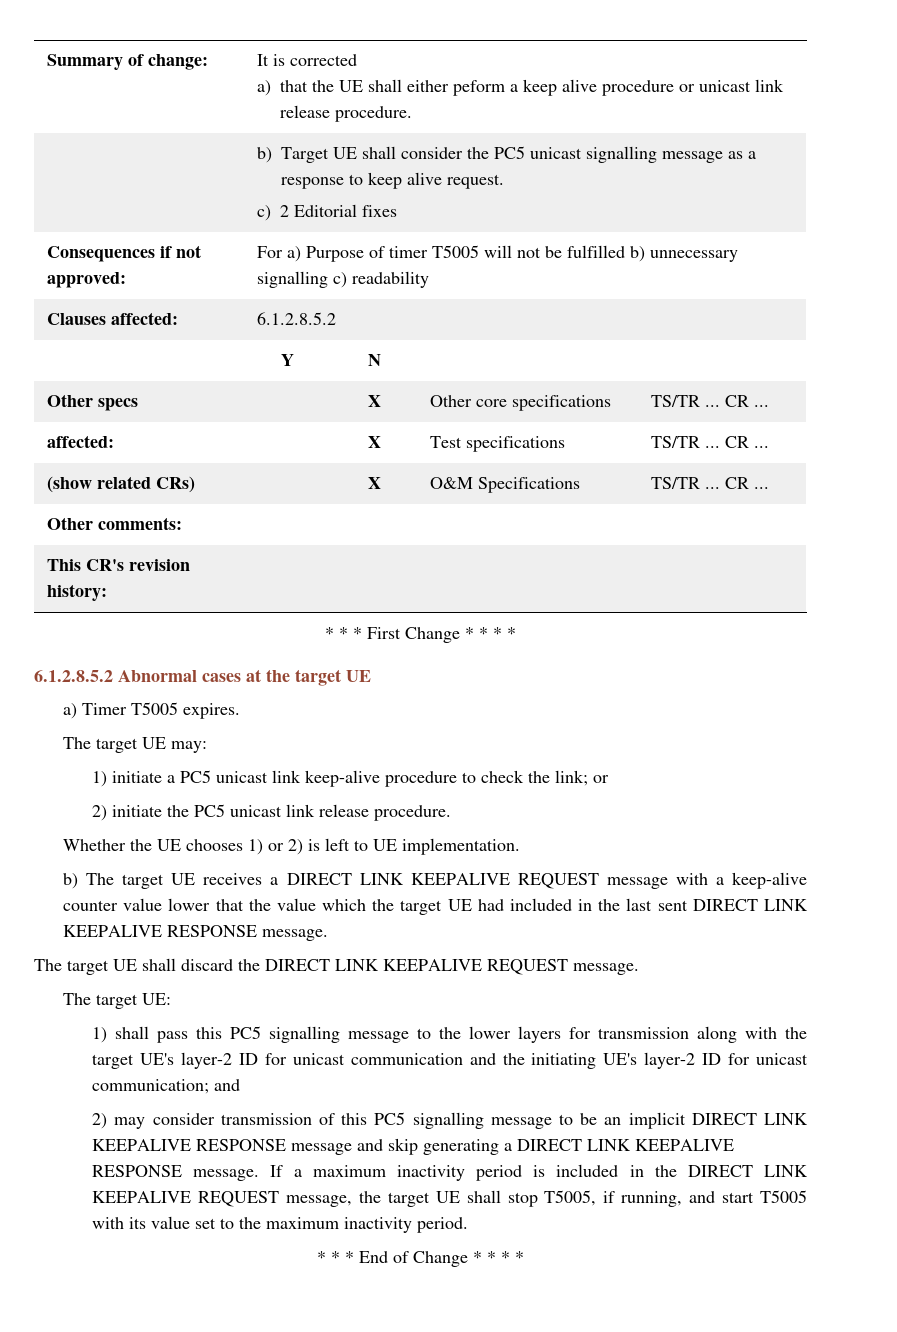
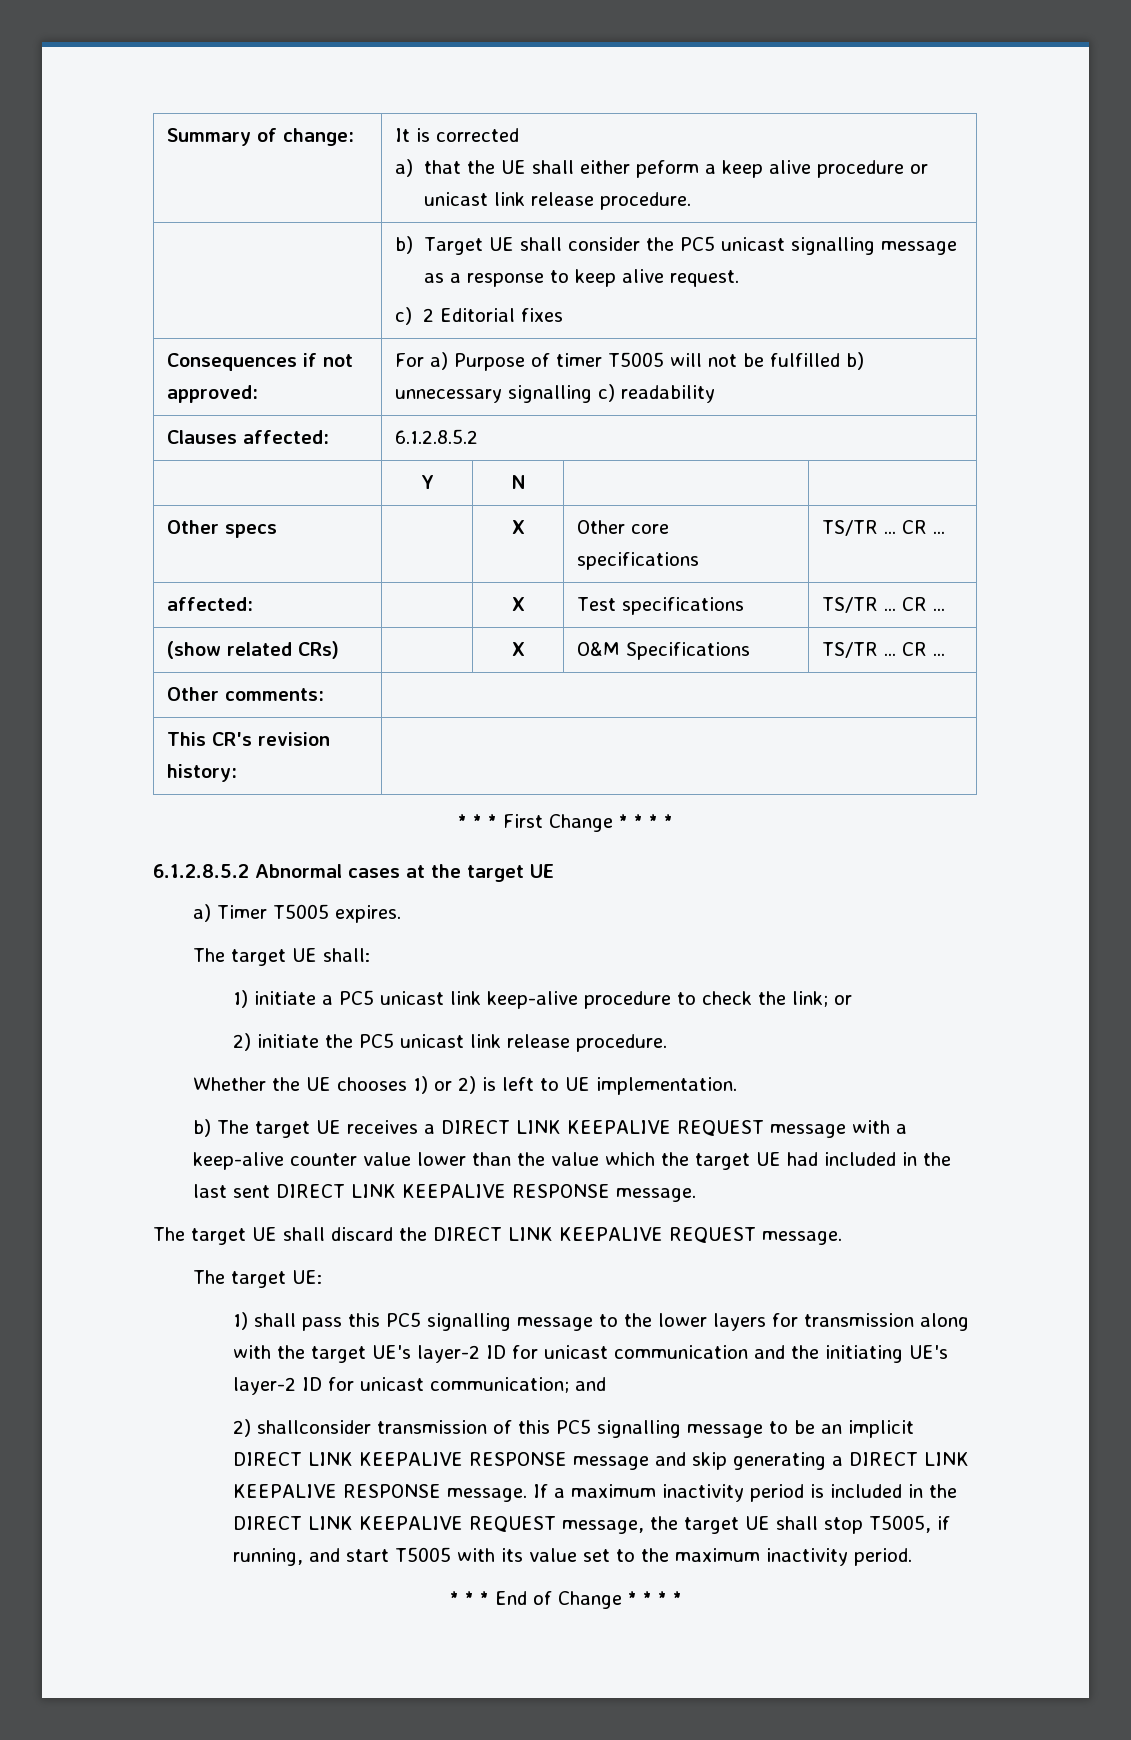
[171,741,208,753] may: -> [323,948,371,962] shall:
[215,899,244,911] that -> [472,1152,512,1166] than
[114,1113,215,1129] may consider -> [257,1420,372,1434] shallconsider

